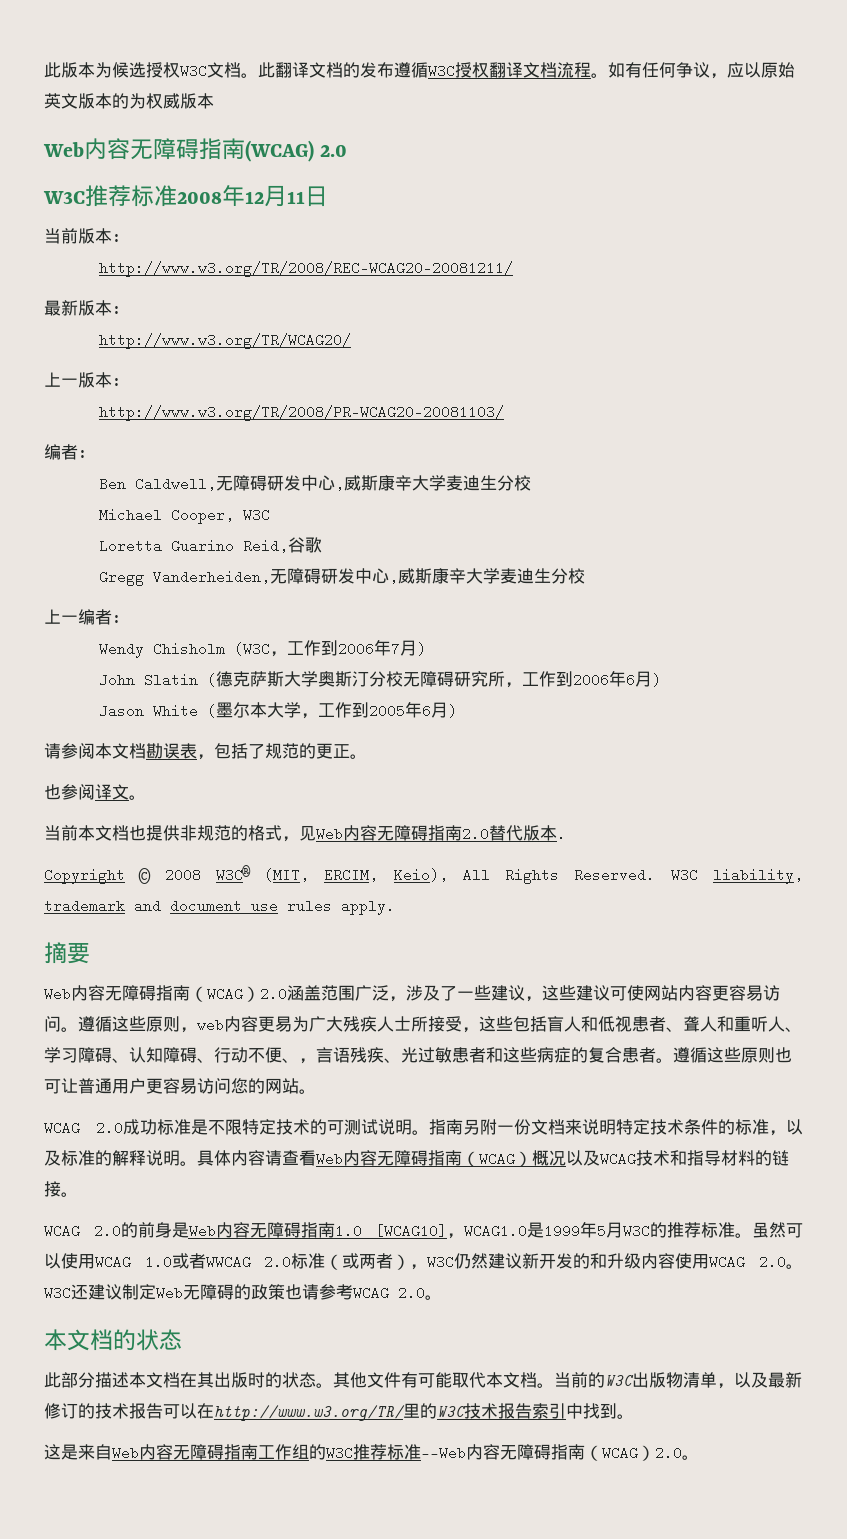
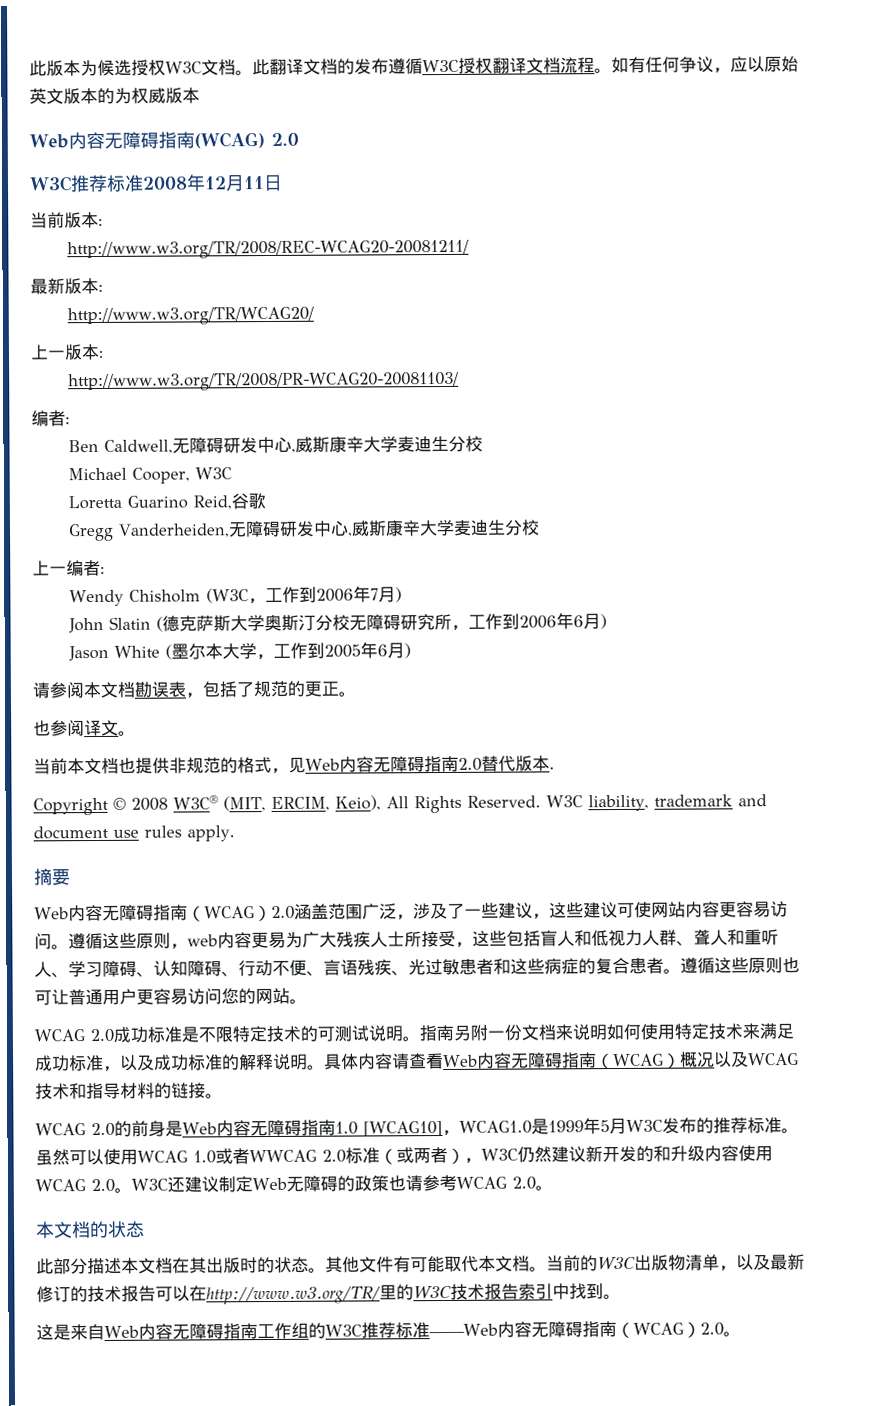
[632,1016,666,1032] 患者 -> [625,929,677,946] 力人群
[299,1058,316,1064] ， -> (324, 973) none
[616,1119,735,1135] 特定技术条件的 -> [606,1022,794,1041] [35,1055,70,1072] 如何使用特定技术来满足成功
(61, 1158) none -> [154,1054,189,1071] 成功
(650, 1231) none -> [661,1117,697,1134] 发布

